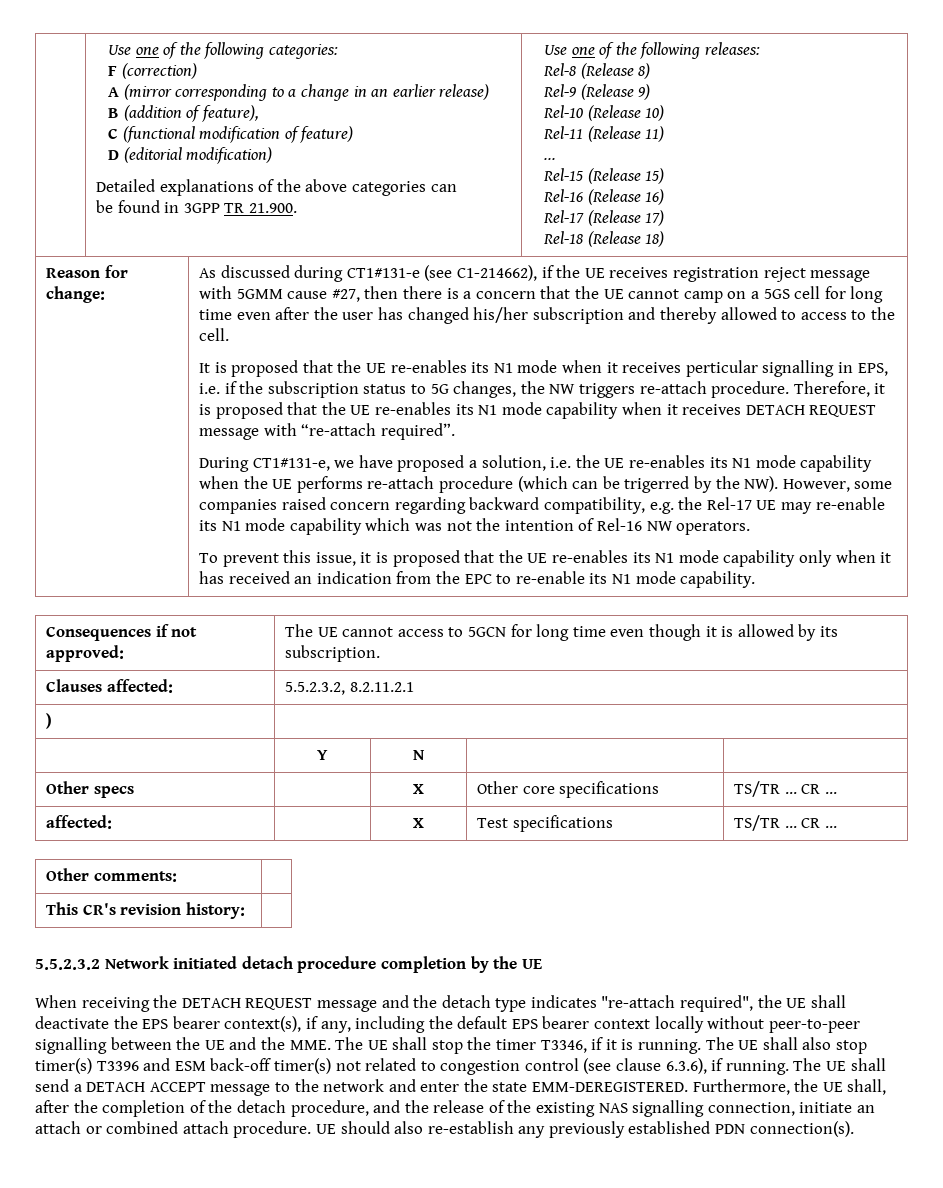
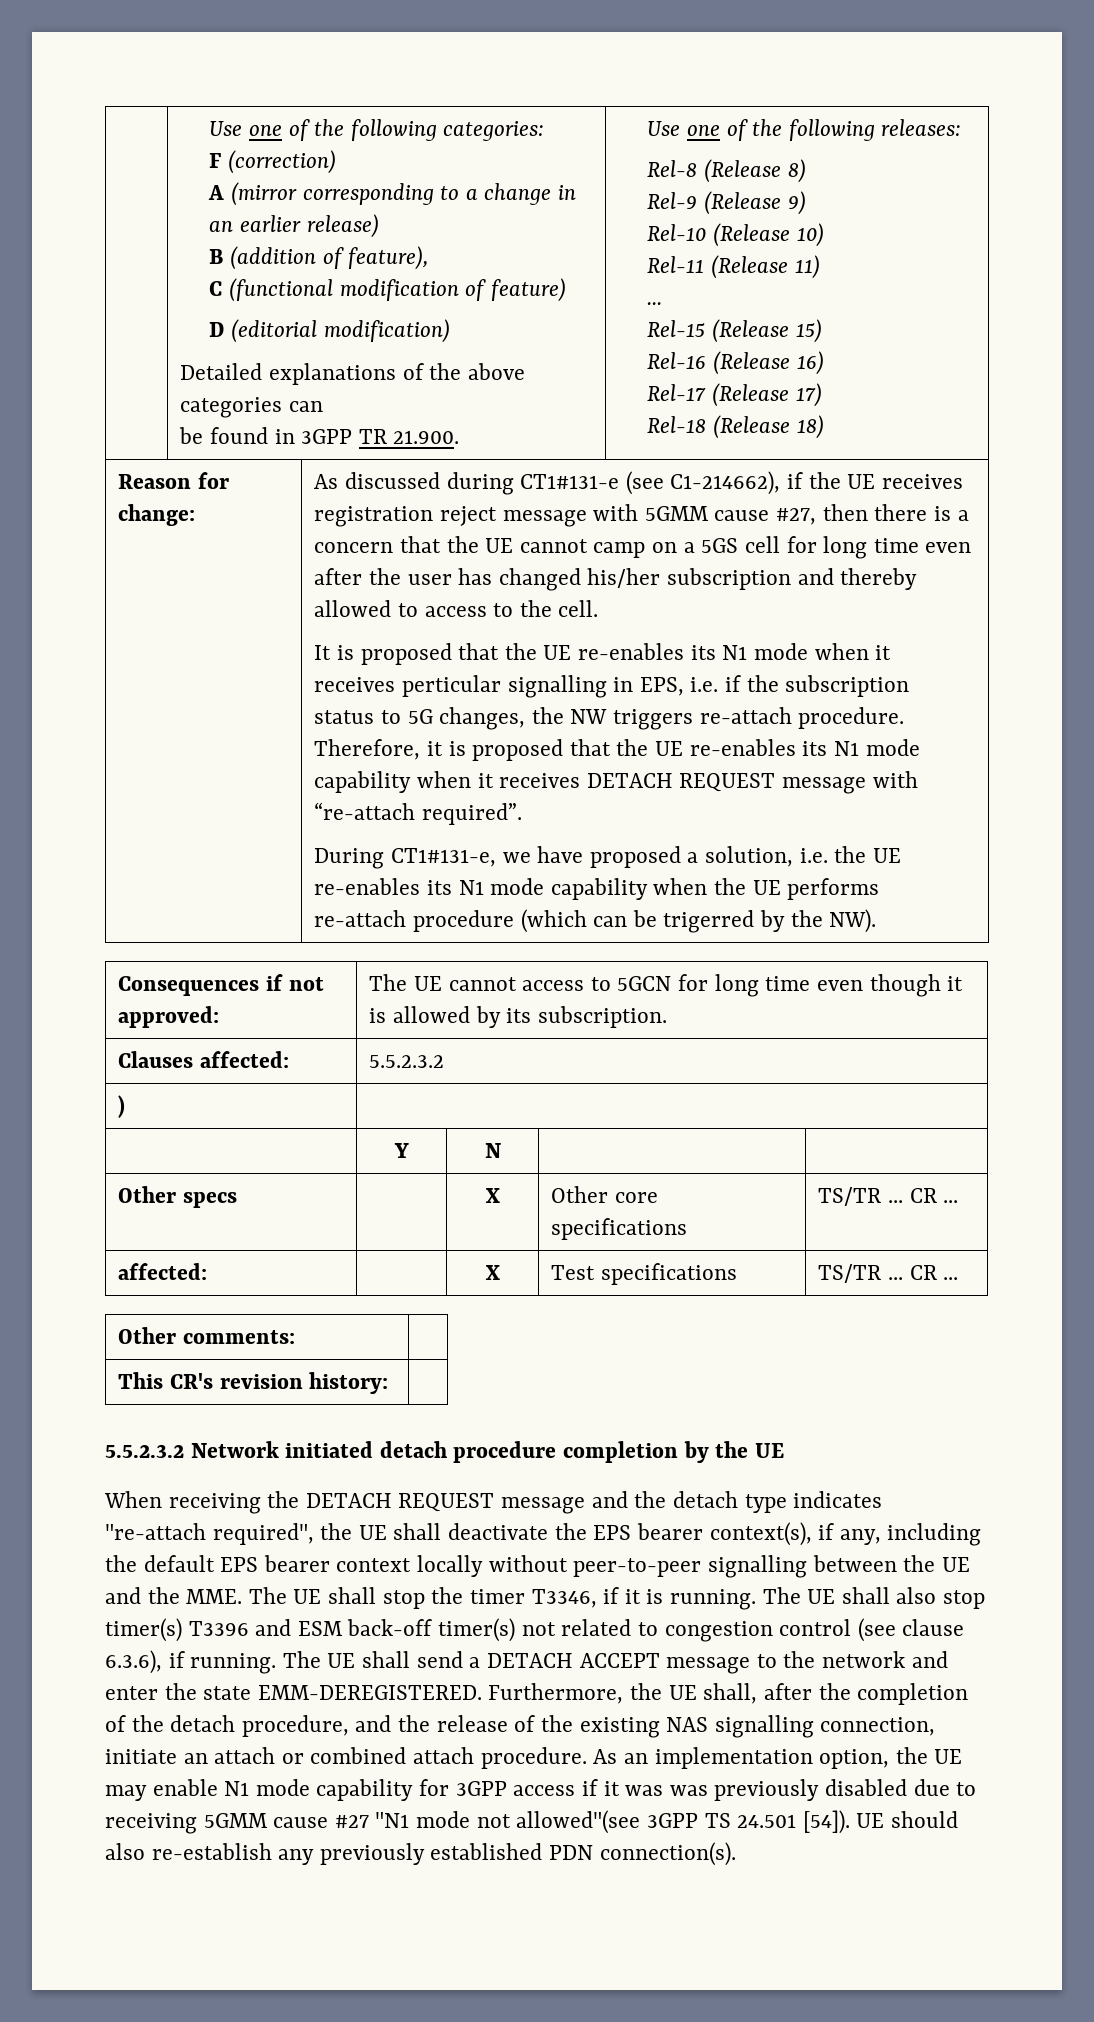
[782,479,893,492] [199,497,885,514] [199,518,751,535] [199,550,892,567] [199,571,756,588] However, some companies raised concern regarding backward compatibility, e.g. the Rel-17 UE may re-enable its N1 mode capability which was not the intention of Rel-16 NW operators. // To prevent this issue, it is proposed that the UE re-enables its N1 mode capability only when it has received an indication from the EPC to re-enable its N1 mode capability. -> (877, 921) none
[285,682,414,695] 5.5.2.3.2, 8.2.11.2.1 -> [369,1055,445,1068] 5.5.2.3.2
(312, 1129) none -> [593,1747,963,1769] [105,1779,977,1801] [105,1810,850,1834] As an implementation option, the UE may enable N1 mode capability for 3GPP access if it was was previously disabled due to receiving 5GMM cause #27 "N1 mode not allowed"(see 3GPP TS 24.501 [54]).

